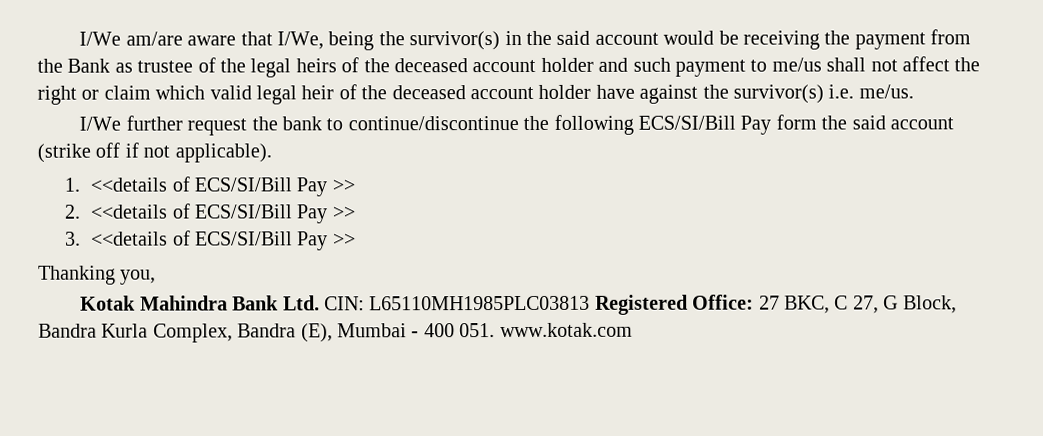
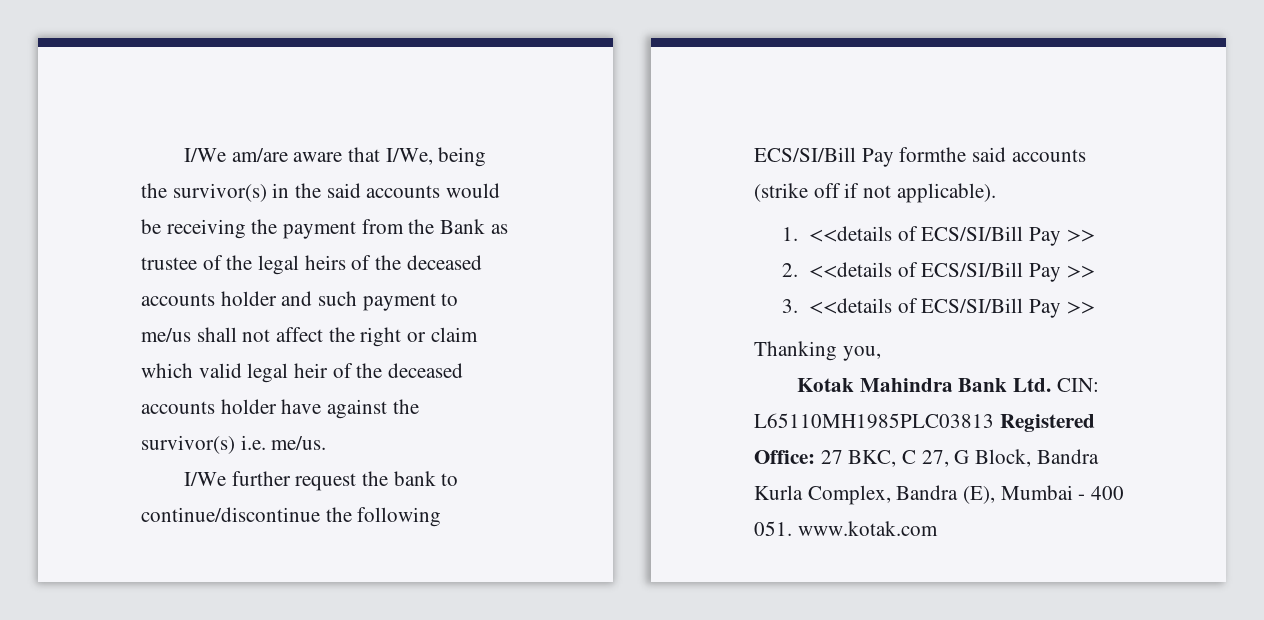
[594,32,659,45] account -> [366,185,441,198] accounts
[472,59,537,73] account -> [141,293,215,306] accounts
[469,86,534,100] account -> [141,401,215,414] accounts
[775,114,954,130] form the said account -> [899,147,1086,162] formthe said accounts

